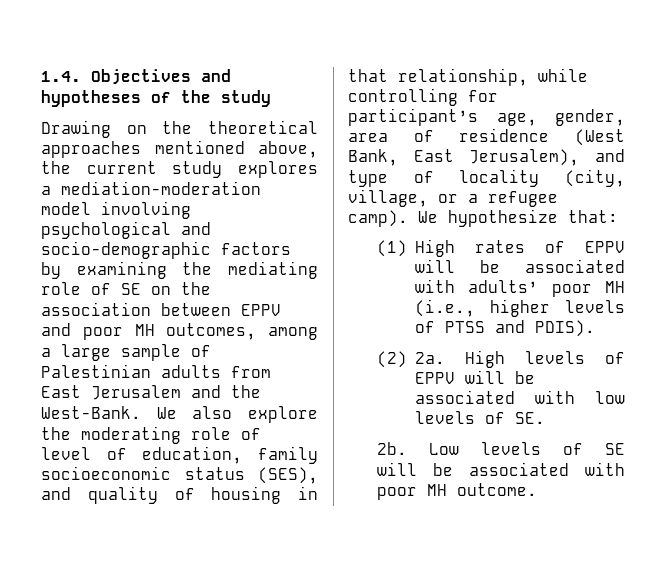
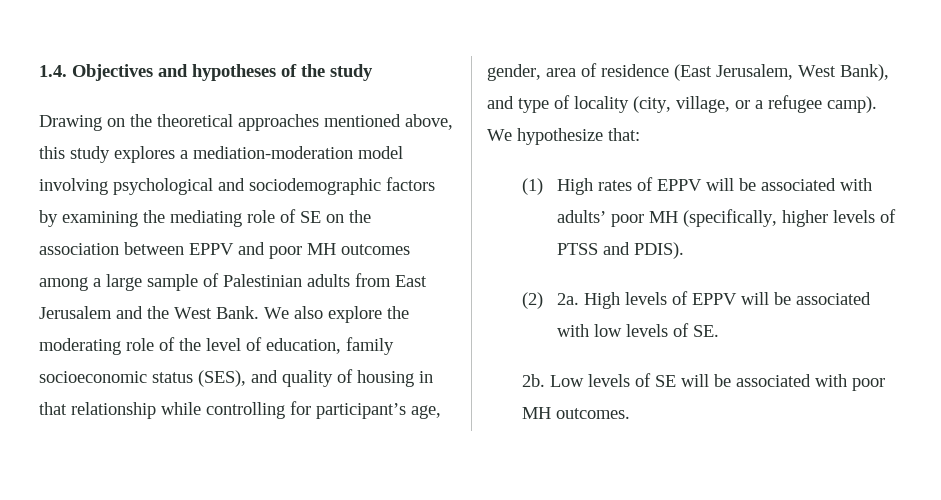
[41,161,157,174] the current -> [39,146,65,159] this
[41,241,211,259] socio-demographic -> [249,178,381,195] sociodemographic
[166,323,257,340] outcomes, -> [341,244,410,255] outcomes
[41,406,141,419] West-Bank. -> [174,306,259,319] West Bank.
(261, 434) none -> [179,338,201,351] the
[398,68,528,86] relationship, -> [71,402,156,419] relationship
[575,129,625,146] [348,149,580,166] (West Bank, East Jerusalem), -> [674,64,889,81] (East Jerusalem, West Bank),
[415,299,476,317] (i.e., -> [683,209,778,227] (specifically,
[457,483,538,496] outcome. -> [556,408,631,419] outcomes.

